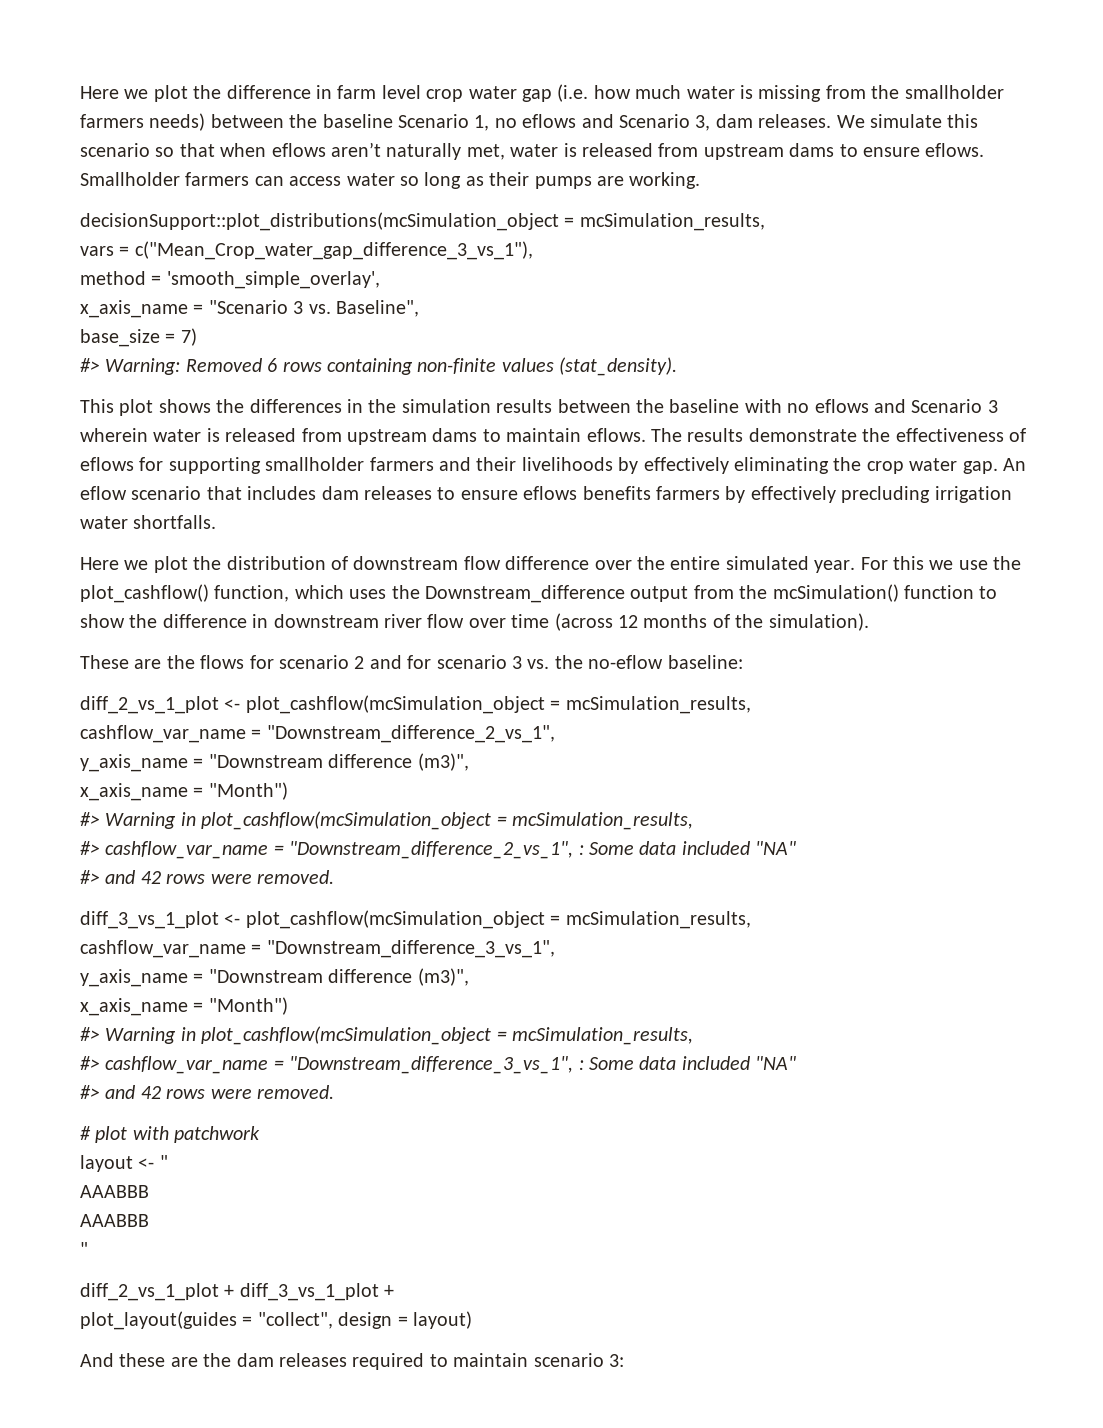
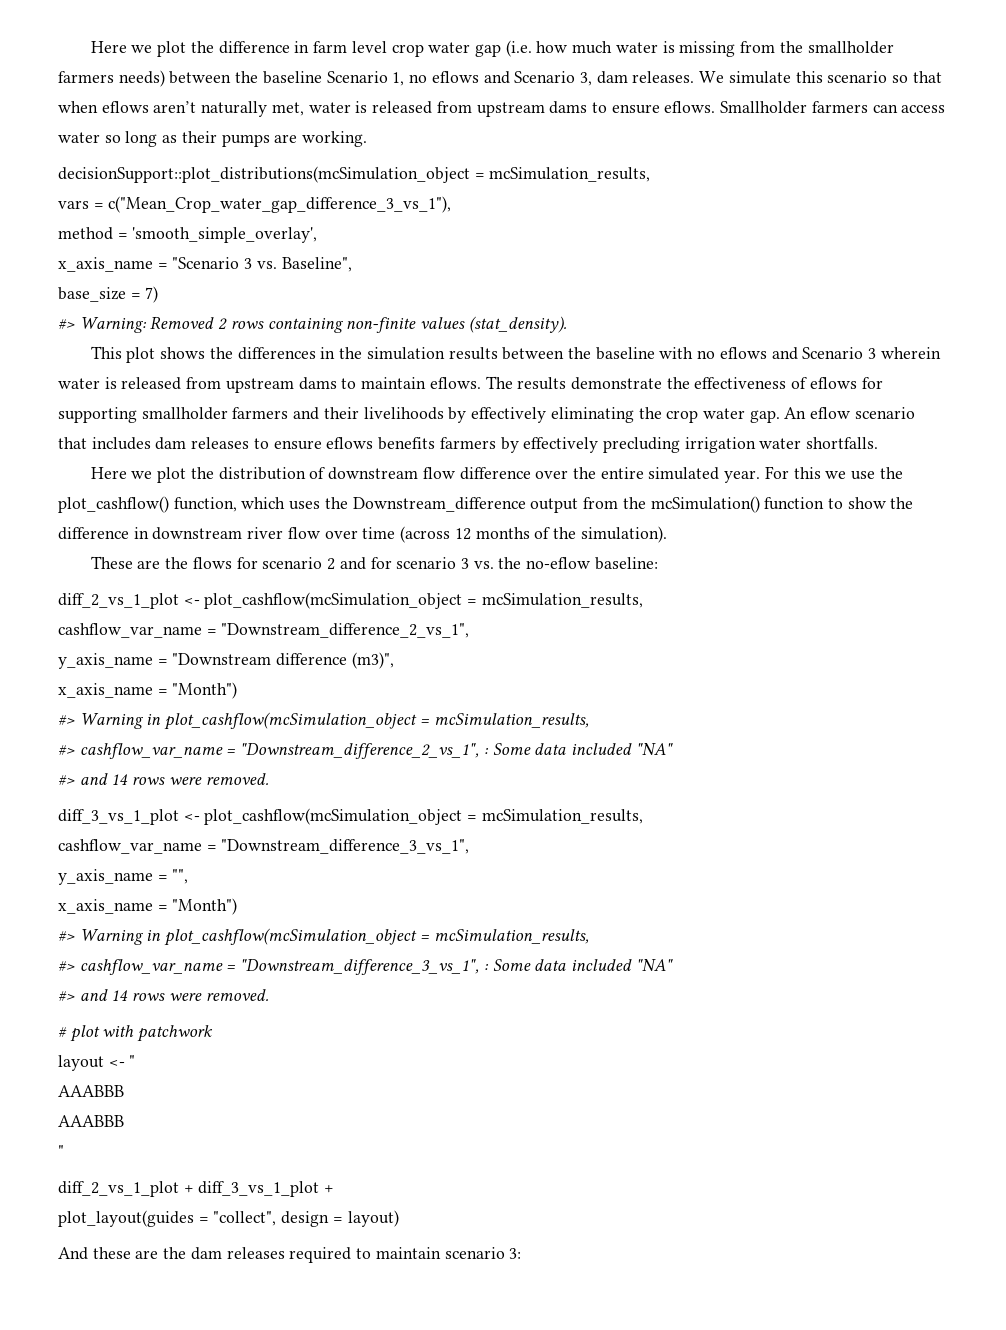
[267,358,278,372] 6 -> [218,318,228,330] 2
[140,871,161,884] 42 -> [111,774,129,785] 14
[208,968,469,986] "Downstream difference (m3)", -> [172,869,189,884] "",
[140,1086,161,1099] 42 -> [111,990,129,1001] 14

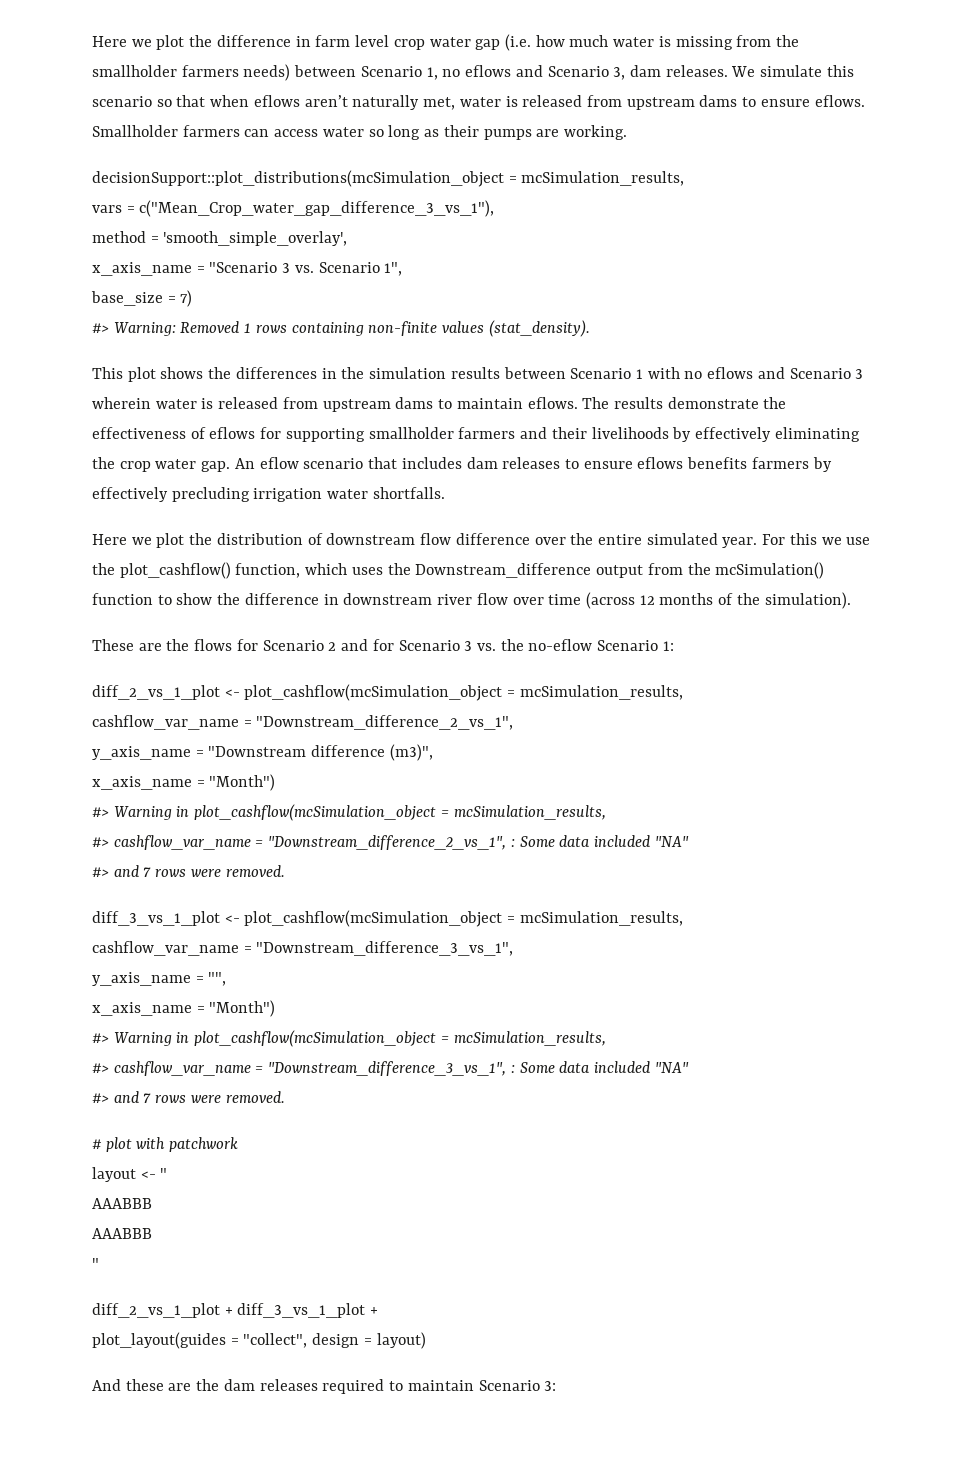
[235,71,322,84] the baseline -> (357, 71) none
[281,257,352,272] Baseline", -> [318,262,403,276] Scenario 1",
[218,318,228,330] 2 -> [244,323,252,333] 1
[568,347,655,360] the baseline -> [570,368,643,379] Scenario 1
[262,557,323,569] scenario -> [262,640,324,651] Scenario
[396,557,457,569] scenario -> [398,640,460,651] Scenario
[594,557,658,570] baseline: -> [597,640,674,651] Scenario 1:
[111,774,129,785] 14 -> [143,867,152,877] 7
[111,990,129,1001] 14 -> [143,1093,152,1103] 7
[444,1247,505,1259] scenario -> [478,1380,540,1391] Scenario

